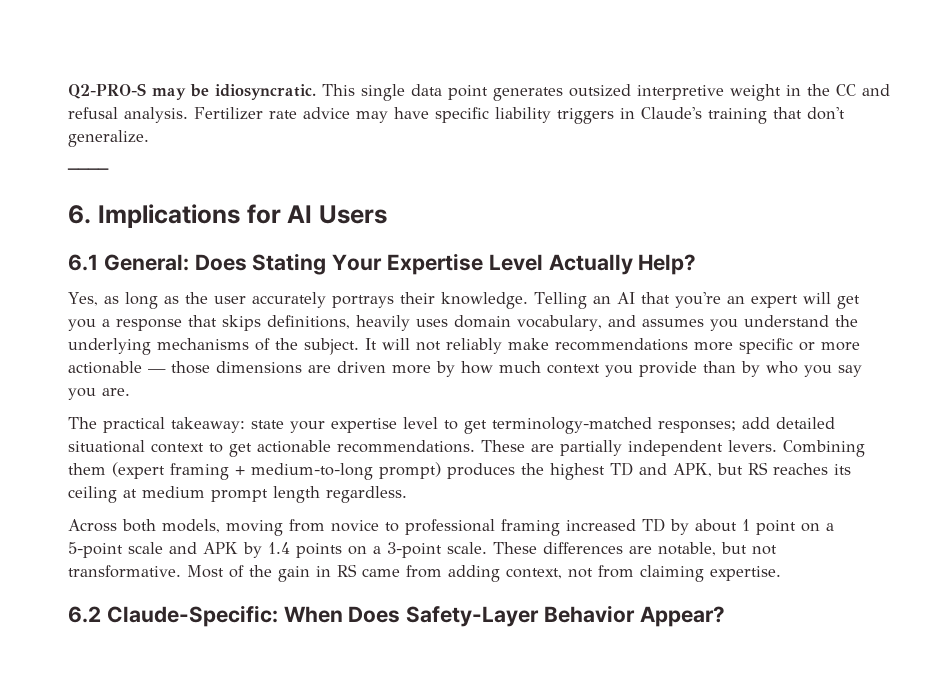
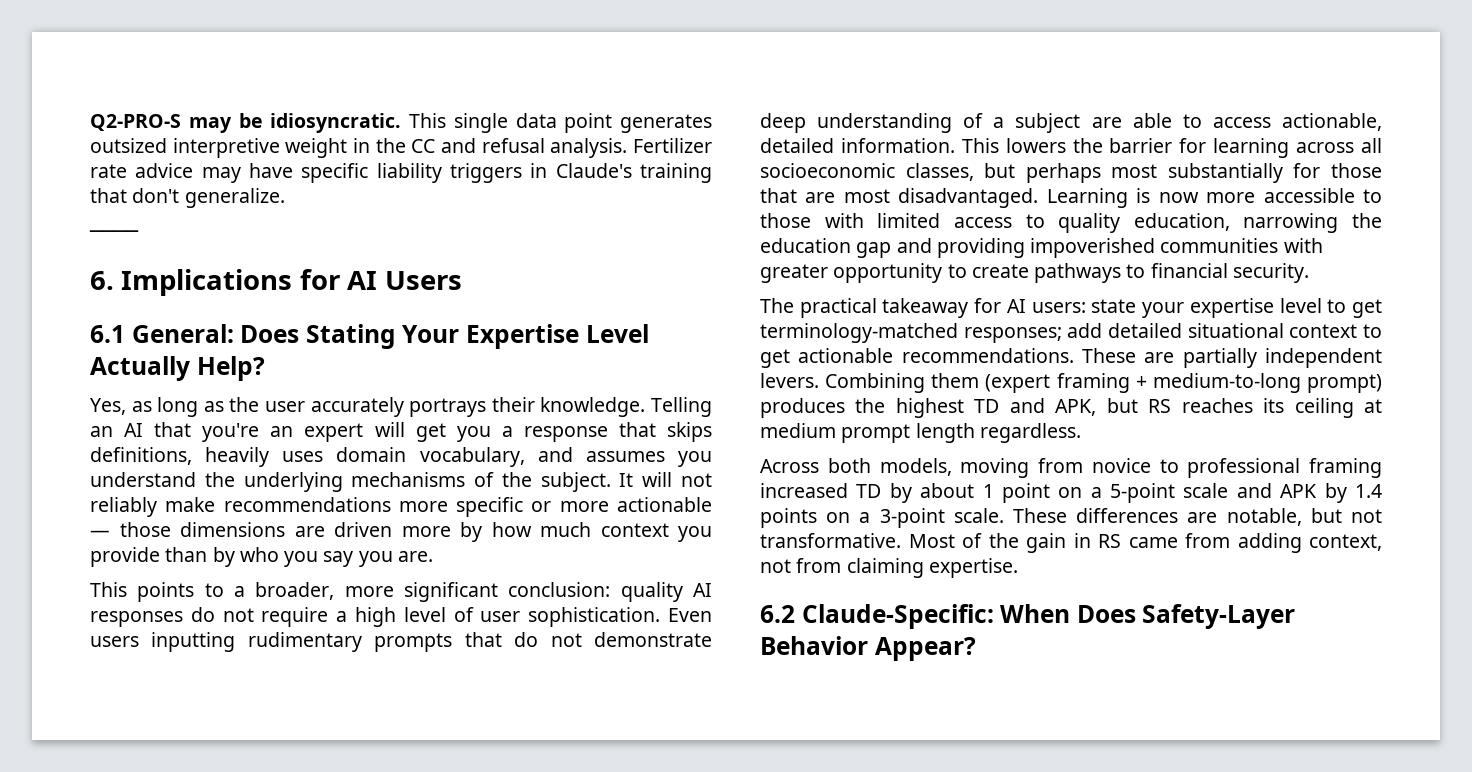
[68,417,245,433] The practical takeaway: -> [90,582,713,602] [90,607,712,627] [90,632,713,652] [760,113,1382,133] [760,138,1382,158] [760,163,1382,183] [760,188,1382,208] [760,213,1382,233] [760,238,1323,258] [760,263,1309,283] [760,298,1086,318] This points to a broader, more significant conclusion: quality AI responses do not require a high level of user sophistication. Even users inputting rudimentary prompts that do not demonstrate deep understanding of a subject are able to access actionable, detailed information. This lowers the barrier for learning across all socioeconomic classes, but perhaps most substantially for those that are most disadvantaged. Learning is now more accessible to those with limited access to quality education, narrowing the education gap and providing impoverished communities with greater opportunity to create pathways to financial security. // The practical takeaway for AI users:

